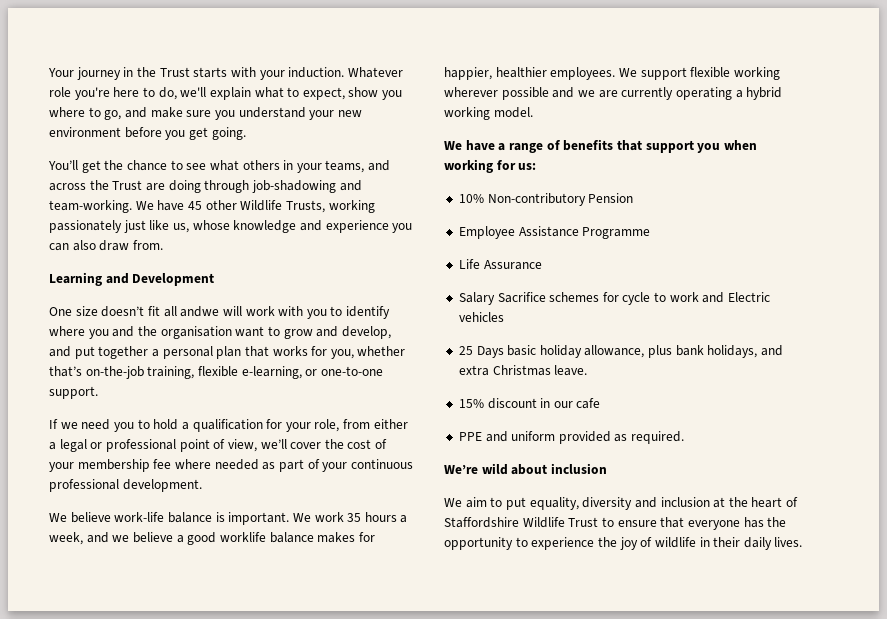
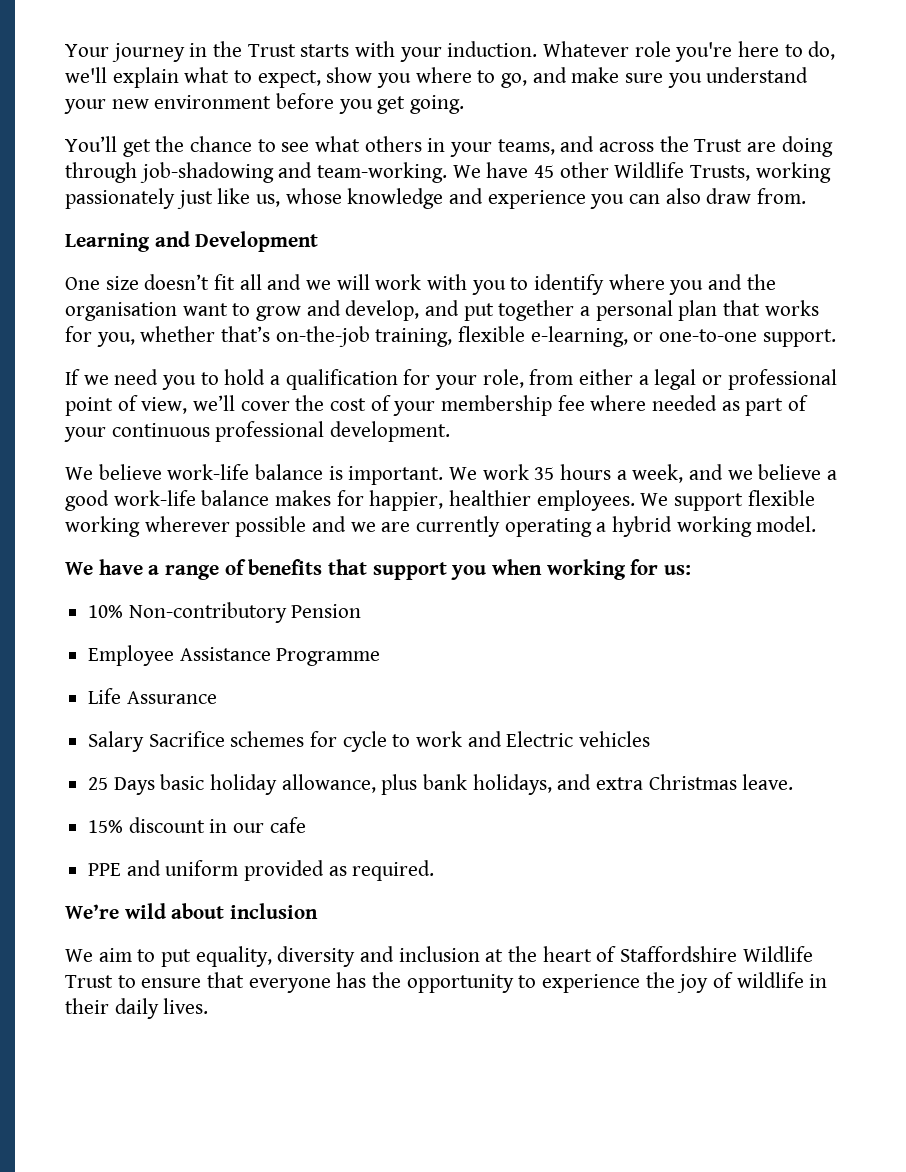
[180,306,220,317] andwe -> [267,274,332,290] and we
[219,532,266,542] worklife -> [113,490,196,506] work-life

